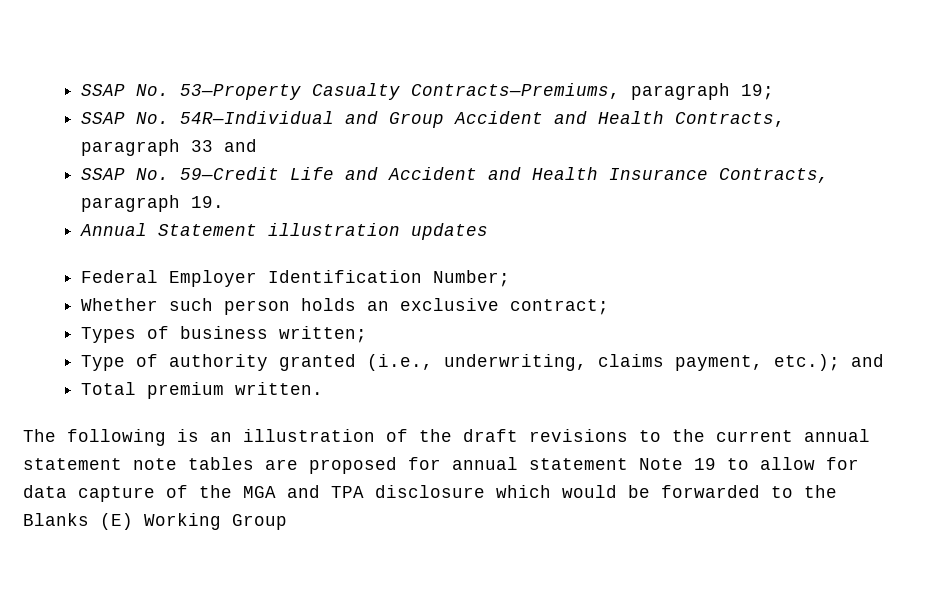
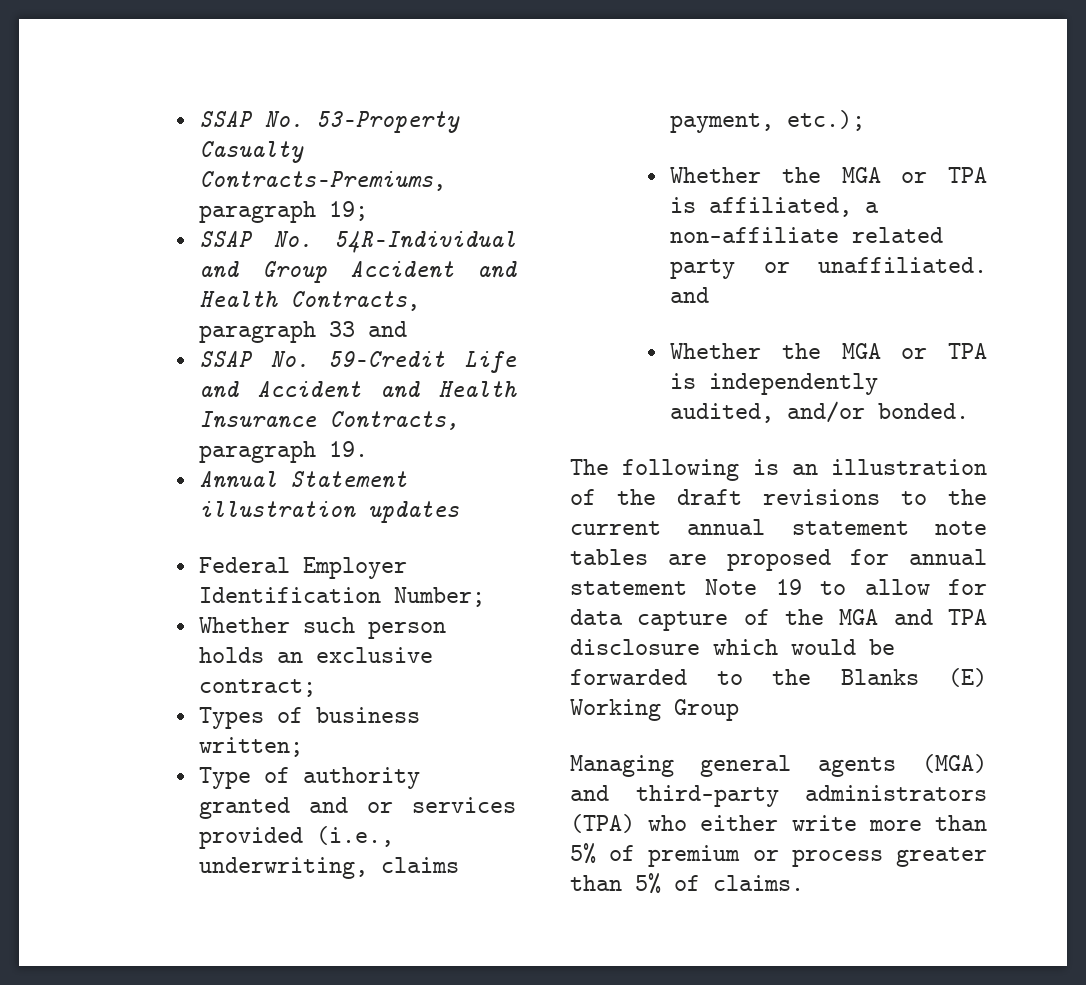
(356, 362) none -> [309,797,516,813] [199,827,304,849] and or services provided
[850,354,884,367] [80,382,323,399] and // Total premium written. -> [670,167,987,183] [670,197,880,217] [670,227,944,243] [670,257,987,279] [670,287,710,303] [670,343,987,359] [670,373,879,395] [670,401,970,423] // Whether the MGA or TPA is affiliated, a non-affiliate related party or unaffiliated. and // Whether the MGA or TPA is independently audited, and/or bonded.
(287, 522) none -> [570,754,987,777] [570,785,987,807] [570,814,987,833] [570,843,987,867] [570,873,804,894] // Managing general agents (MGA) and third-party administrators (TPA) who either write more than 5% of premium or process greater than 5% of claims.

